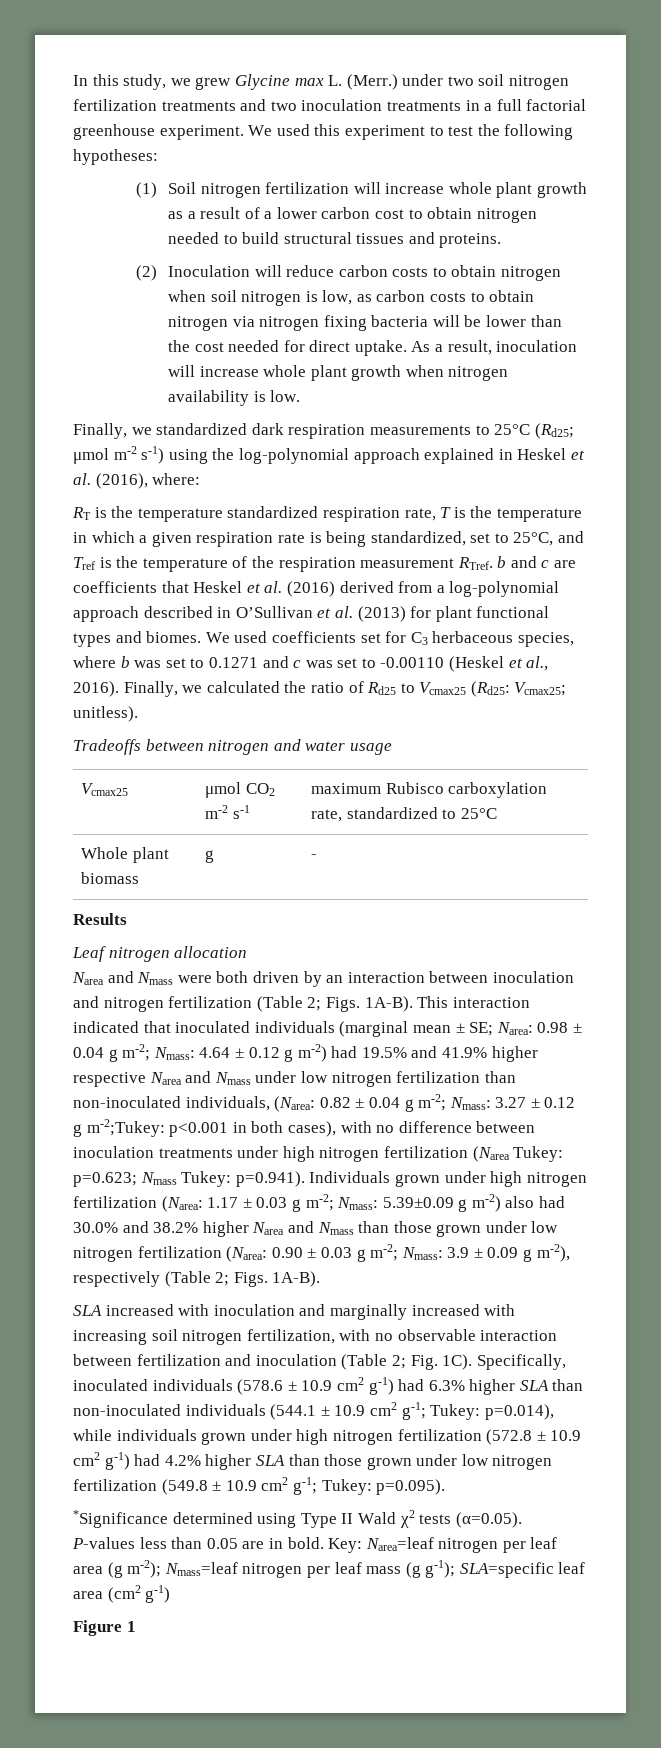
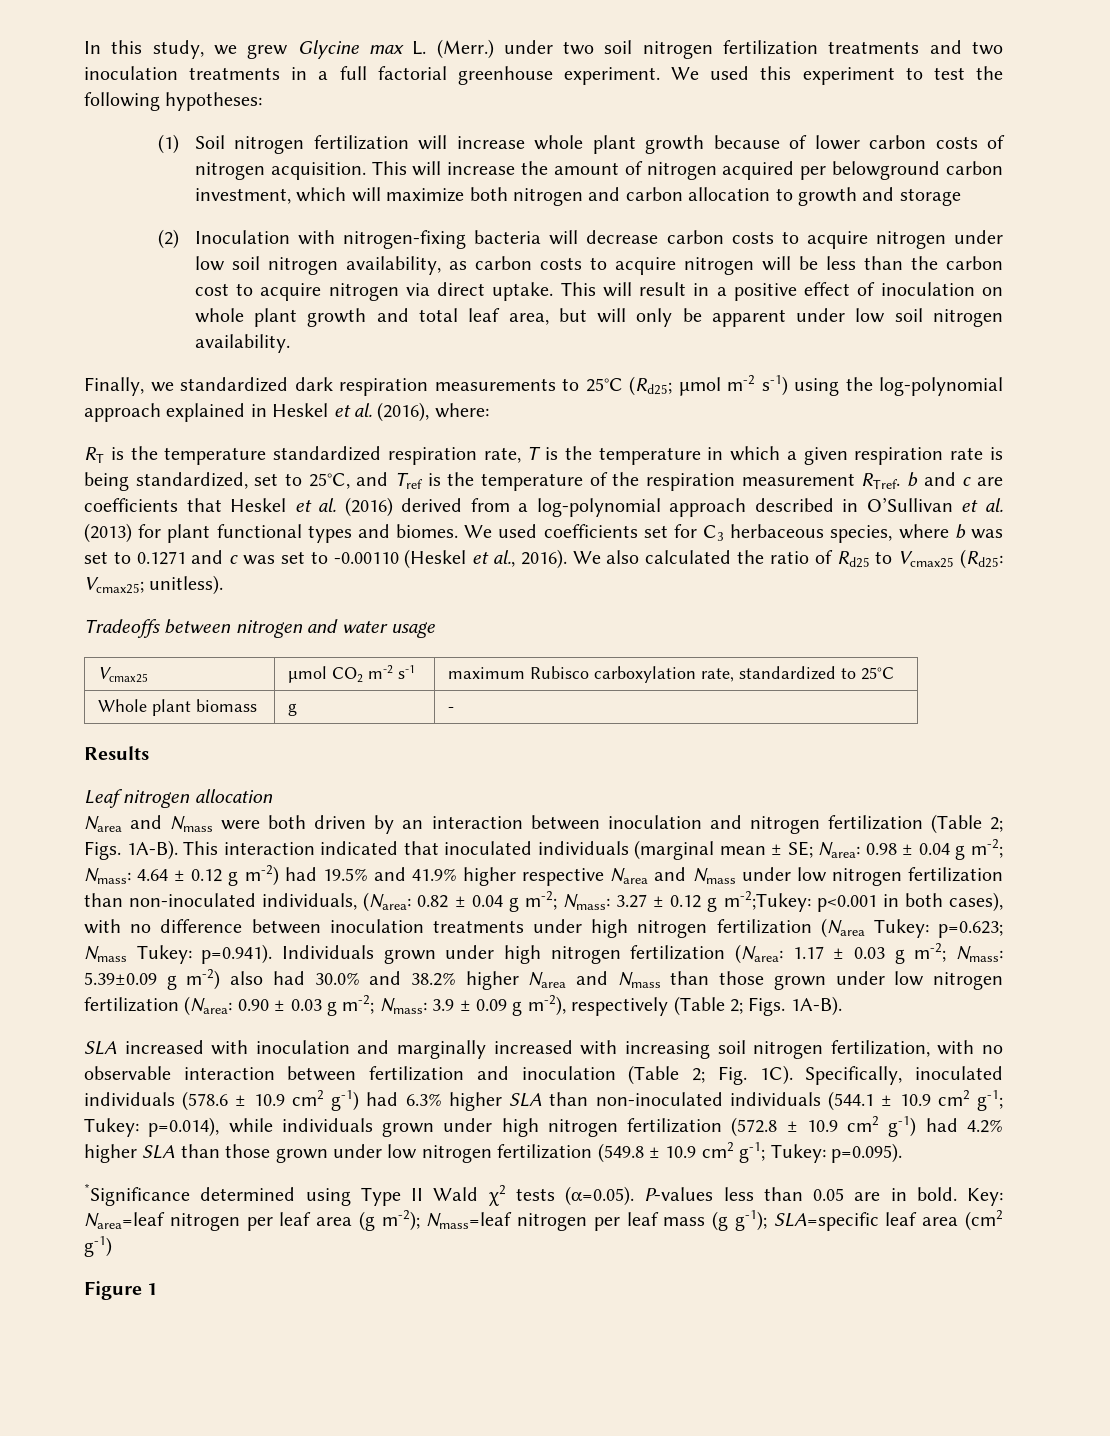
[167,207,537,223] [167,232,502,248] [136,265,562,281] [167,290,535,306] [167,315,562,331] [167,340,578,356] [167,365,509,381] [167,390,301,406] as a result of a lower carbon cost to obtain nitrogen needed to build structural tissues and proteins. // (2) Inoculation will reduce carbon costs to obtain nitrogen when soil nitrogen is low, as carbon costs to obtain nitrogen via nitrogen fixing bacteria will be lower than the cost needed for direct uptake. As a result, inoculation will increase whole plant growth when nitrogen availability is low. -> [713,135,1006,150] [194,161,1003,180] [194,187,961,206] [157,229,1003,249] [194,256,1003,275] [194,282,1004,301] [194,308,1003,327] [194,334,290,353] because of lower carbon costs of nitrogen acquisition. This will increase the amount of nitrogen acquired per belowground carbon investment, which will maximize both nitrogen and carbon allocation to growth and storage // (2) Inoculation with nitrogen-fixing bacteria will decrease carbon costs to acquire nitrogen under low soil nitrogen availability, as carbon costs to acquire nitrogen will be less than the carbon cost to acquire nitrogen via direct uptake. This will result in a positive effect of inoculation on whole plant growth and total leaf area, but will only be apparent under low soil nitrogen availability.
[123,681,203,697] Finally, we -> [572,550,640,564] We also

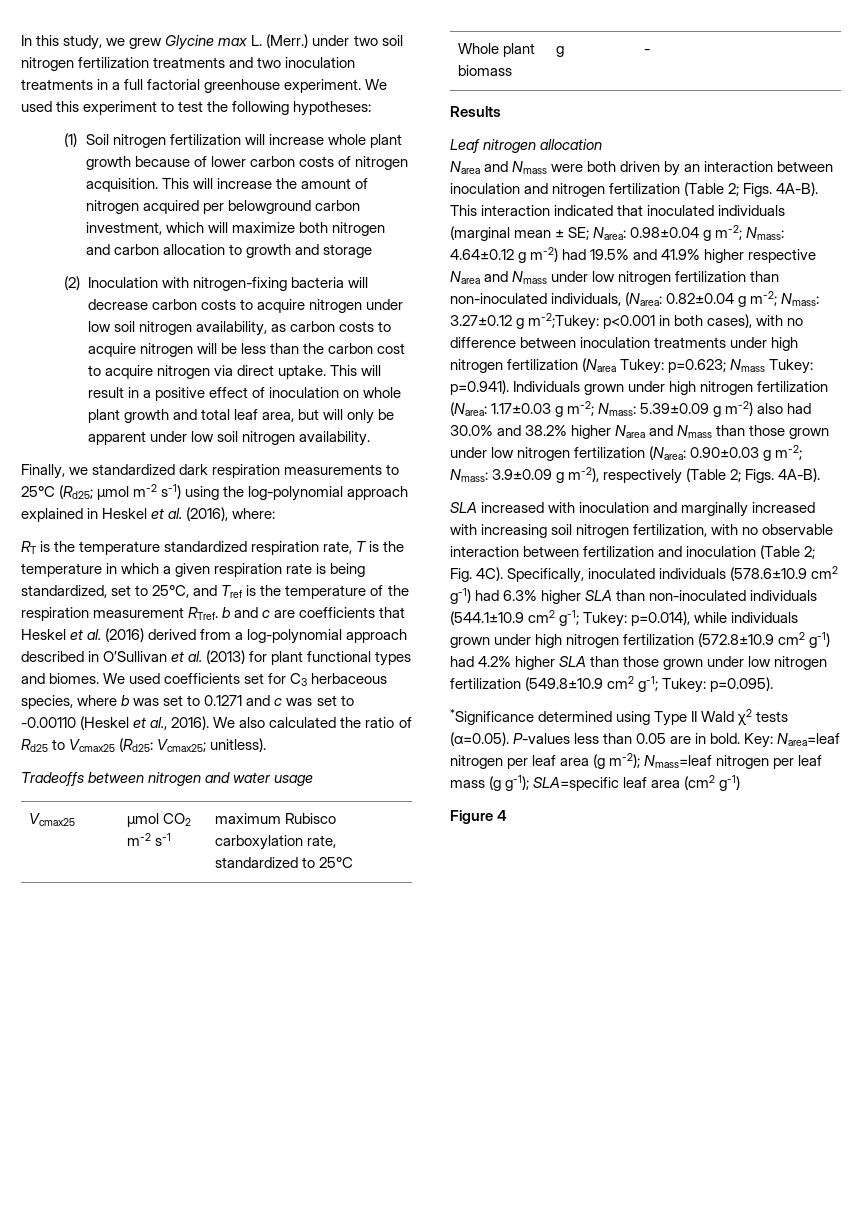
[126,840,178,860] 1A-B). -> [776,182,819,196] 4A-B).
[865,839,1003,860] [84,868,223,884] 0.98 ± 0.04 g m-2; Nmass: 4.64 ± 0.12 -> [630,225,785,241] [450,249,514,260] 0.98±0.04 g m-2; Nmass: 4.64±0.12
[417,891,702,912] 0.82 ± 0.04 g m-2; Nmass: 3.27 ± 0.12 -> [666,291,820,307] [450,315,512,326] 0.82±0.04 g m-2; Nmass: 3.27±0.12
[792,946,885,959] 1.17 ± 0.03 -> [491,403,552,414] 1.17±0.03
[237,995,507,1016] 0.90 ± 0.03 g m-2; Nmass: 3.9 ± 0.09 -> [690,445,803,461] [450,469,553,482] 0.90±0.03 g m-2; Nmass: 3.9±0.09
[790,996,842,1016] 1A-B). -> [778,468,821,482] 4A-B).
[759,1065,793,1085] 1C). -> [476,567,504,581] 4C).
[182,1091,285,1111] (578.6 ± 10.9 -> [730,567,808,581] (578.6±10.9
[828,1091,931,1111] (544.1 ± 10.9 -> [450,611,524,625] (544.1±10.9
[731,1117,838,1137] (572.8 ± 10.9 -> [698,633,775,647] (572.8±10.9
[597,1143,697,1163] (549.8 ± 10.9 -> [525,677,604,691] (549.8±10.9
[147,1283,158,1295] 1 -> [497,810,508,821] 4

